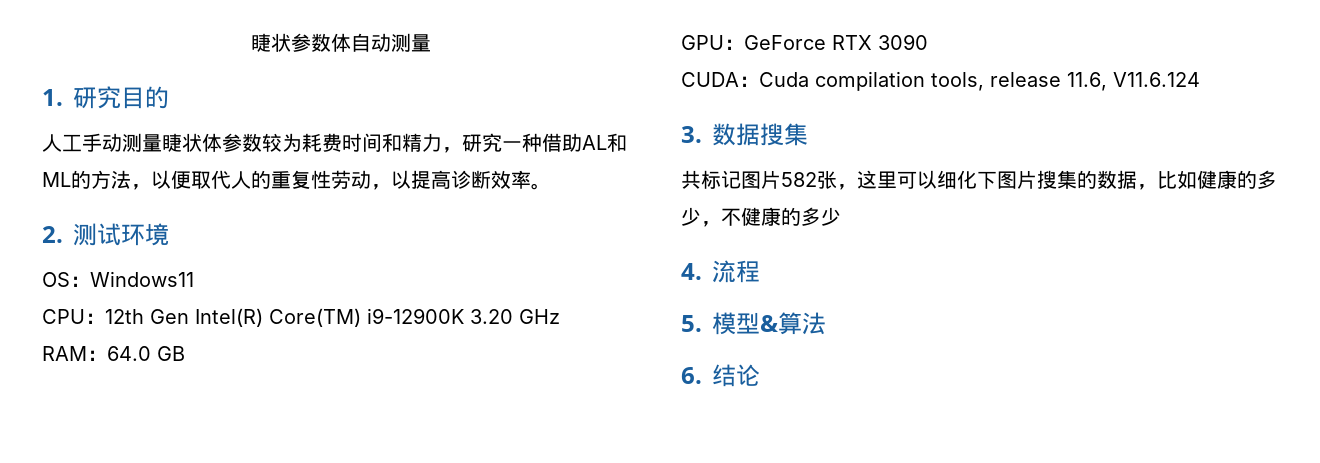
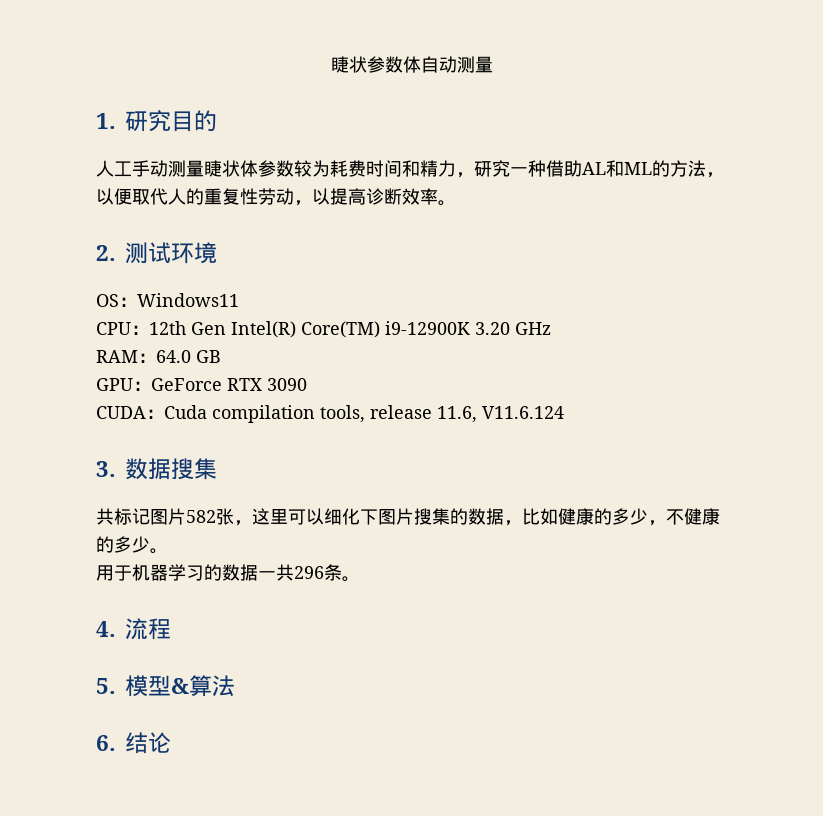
(841, 216) none -> [150,548,168,554] [96,564,360,582] 。 // 用于机器学习的数据一共296条。

